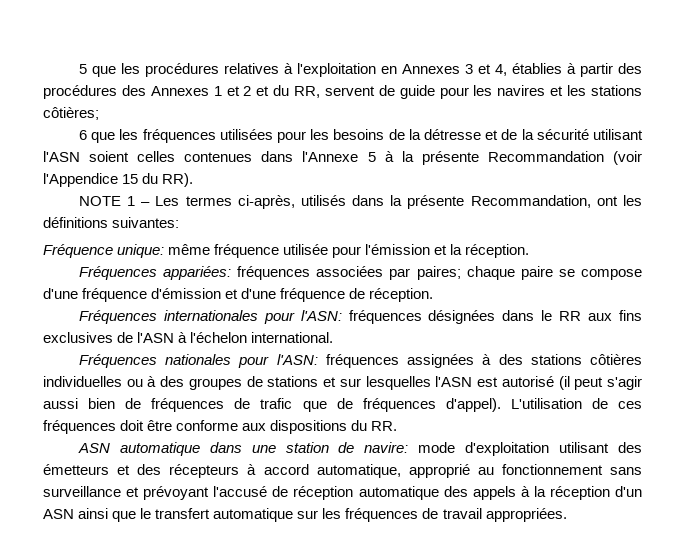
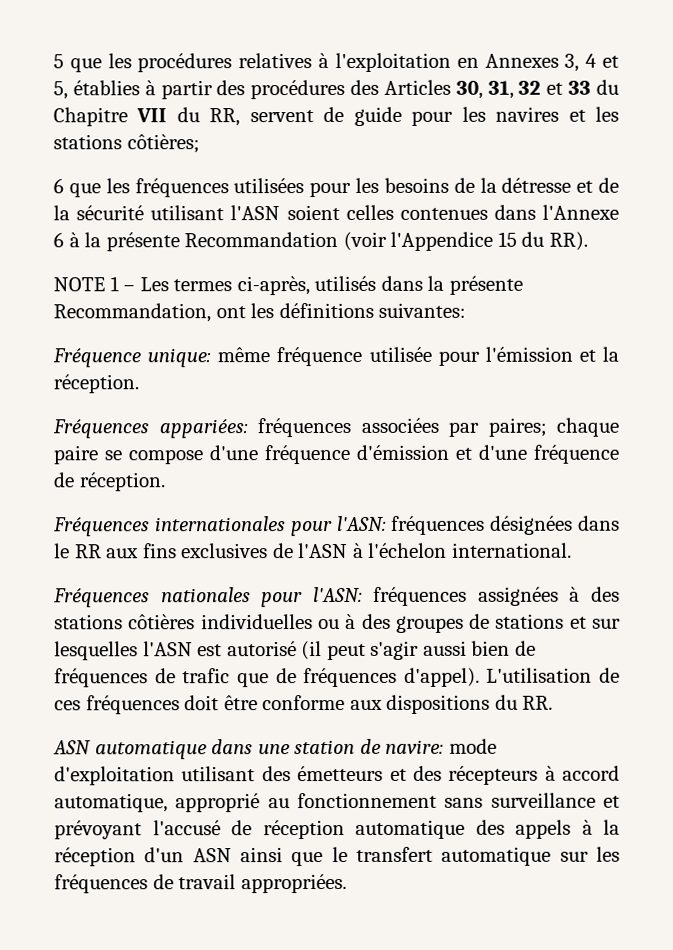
[464,64,507,76] 3 et 4, -> [564,53,619,72] [53,81,68,100] 3, 4 et 5,
[150,86,270,96] Annexes 1 et 2 et -> [383,79,620,99] [53,107,168,127] Articles 30, 31, 32 et 33 du Chapitre VII
[367,152,376,162] 5 -> [53,232,64,248] 6

